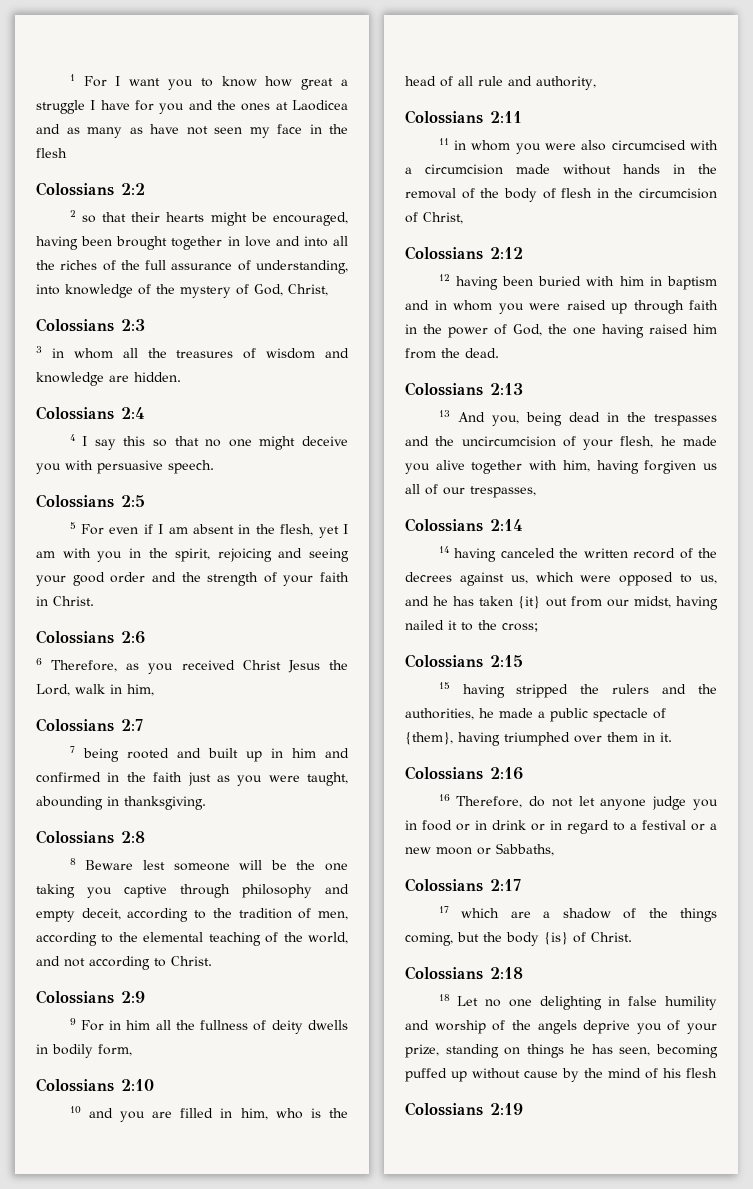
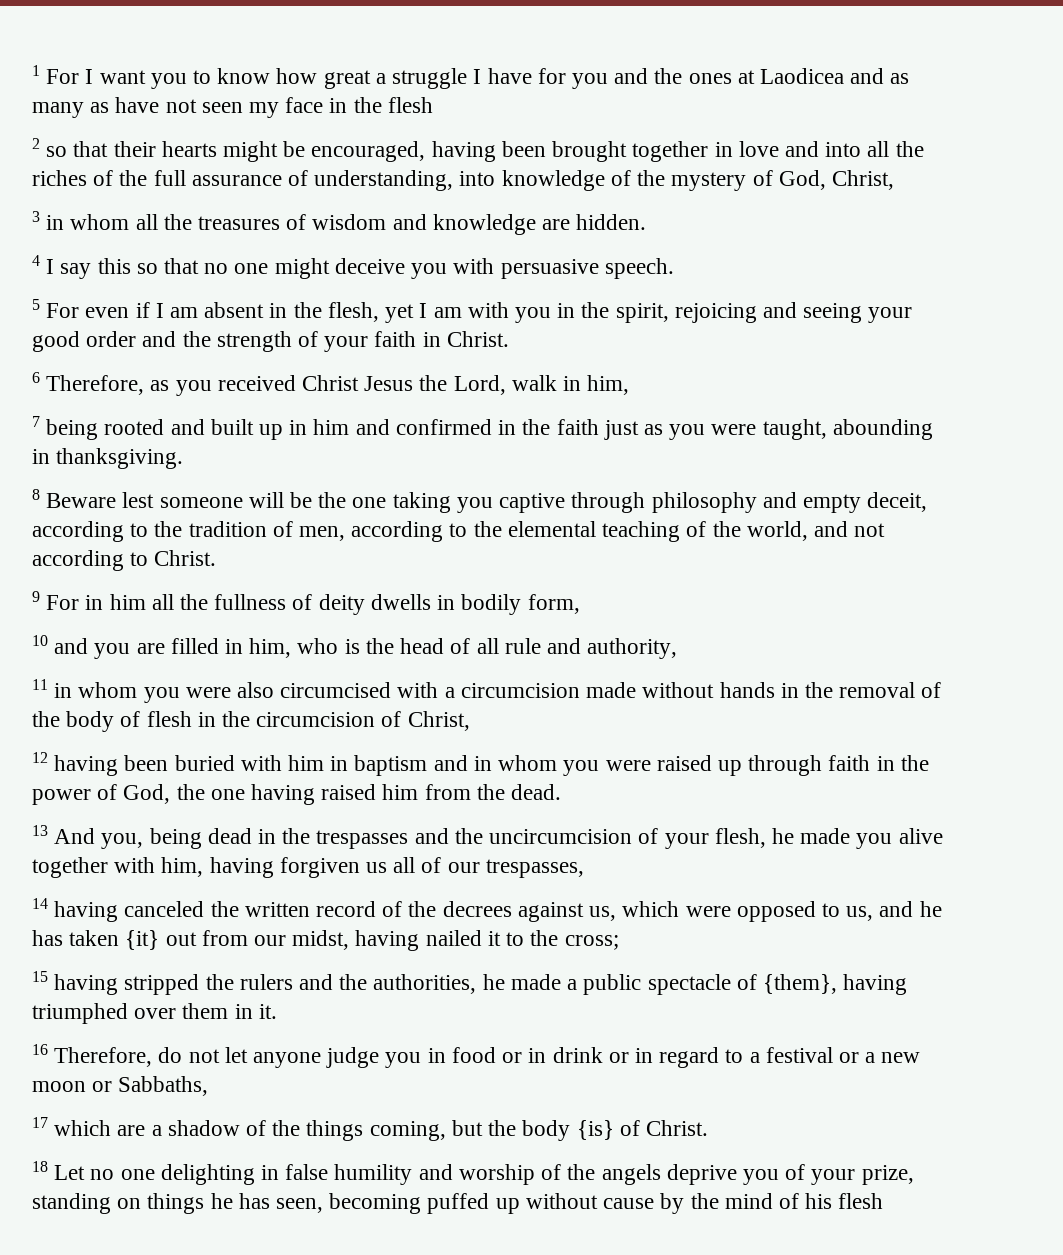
[36,182,145,196] // Colossians 2:2 -> (433, 105) none
[36,318,145,332] // Colossians 2:3 -> (894, 180) none
[36,406,145,420] // Colossians 2:4 -> (647, 222) none
[36,494,145,508] // Colossians 2:5 -> (674, 268) none
[36,630,145,644] // Colossians 2:6 -> (509, 339) none
[36,718,143,732] // Colossians 2:7 -> (630, 385) none
[36,830,145,844] // Colossians 2:8 -> (184, 458) none
[36,990,145,1004] // Colossians 2:9 -> (217, 558) none
[36,1078,154,1092] // Colossians 2:10 -> (580, 604) none
[405,110,522,124] // Colossians 2:11 -> (678, 648) none
[405,246,523,260] // Colossians 2:12 -> (470, 721) none
[405,382,523,396] // Colossians 2:13 -> (562, 792) none
[405,518,523,532] // Colossians 2:14 -> (584, 868) none
[405,654,523,668] // Colossians 2:15 -> (619, 942) none
[405,766,523,780] // Colossians 2:16 -> (277, 1011) none
[405,878,521,892] // Colossians 2:17 -> (209, 1086) none
[405,966,523,980] // Colossians 2:18 -> (708, 1128) none
[405,1102,523,1116] // Colossians 2:19 -> (884, 1201) none

